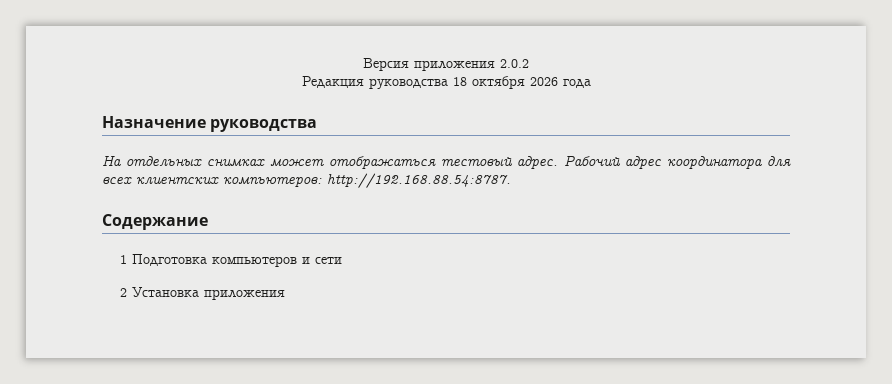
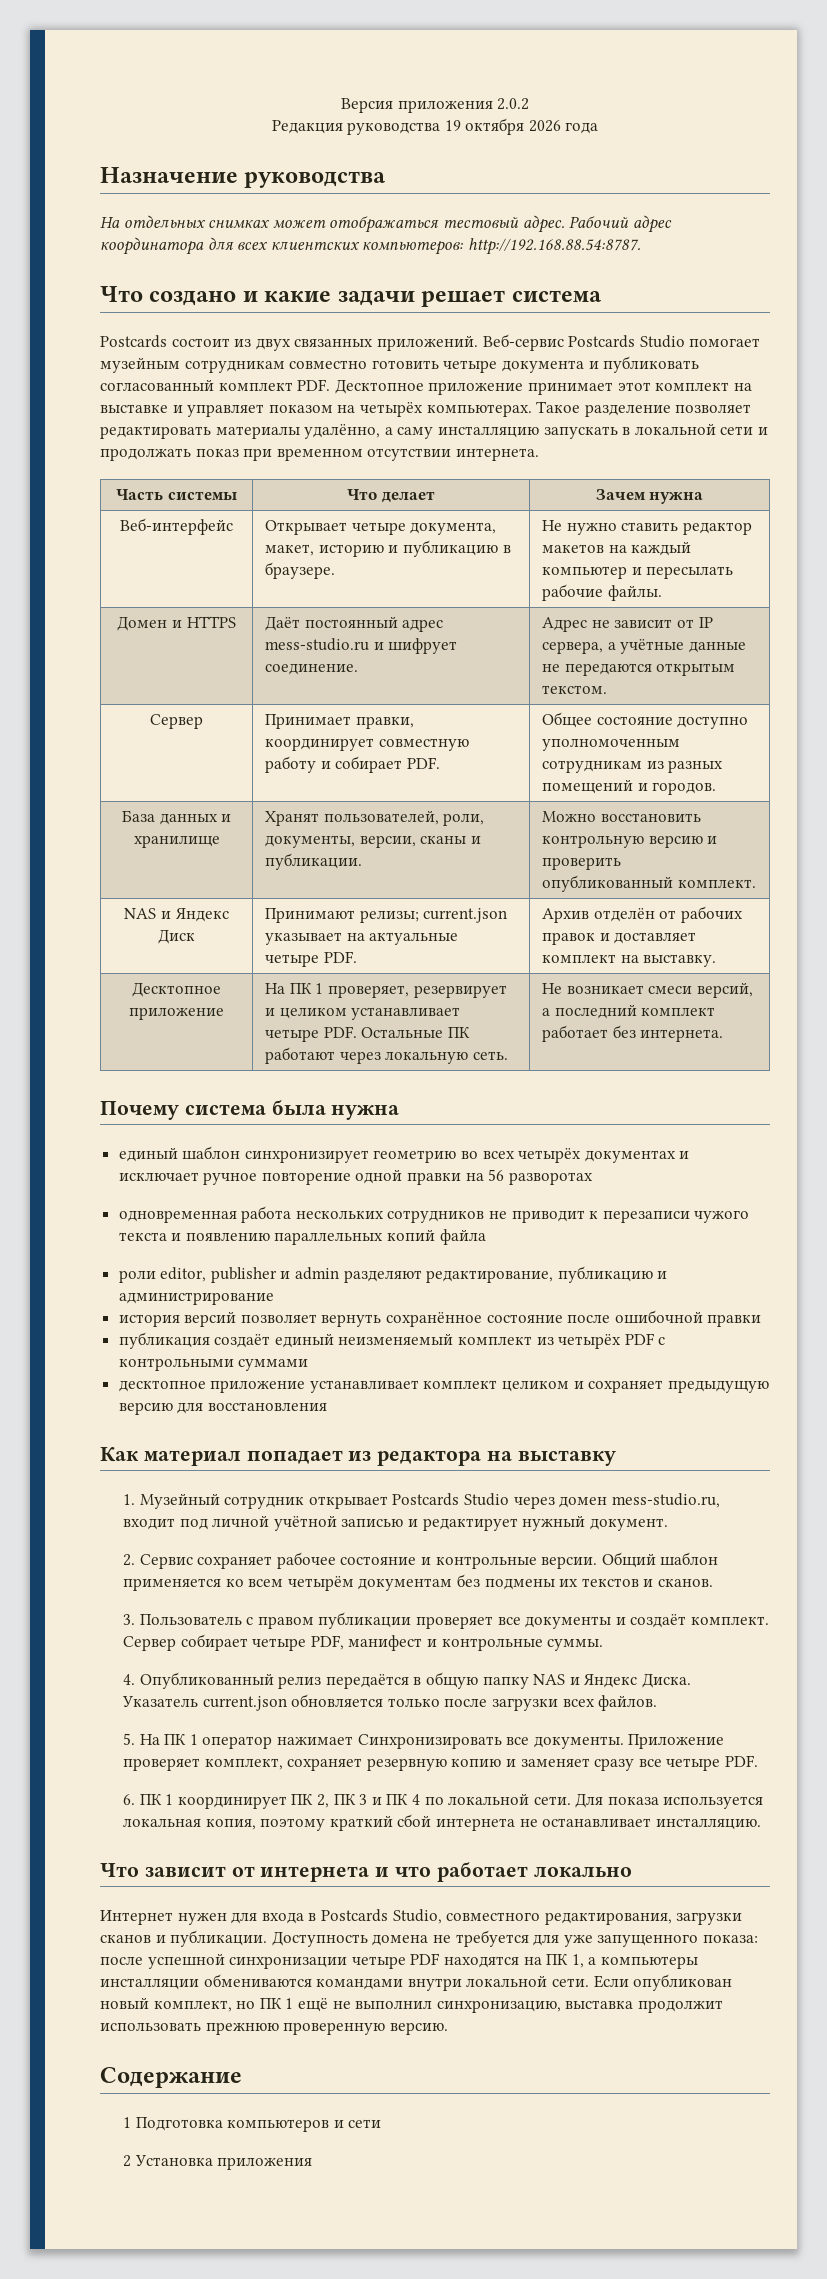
[452,77,467,86] 18 -> [444,120,461,131] 19
(511, 180) none -> [100,286,602,307] [100,334,761,351] [100,356,700,373] [100,379,752,395] [100,401,752,417] [100,423,768,439] [100,448,539,461] [116,489,237,500] [347,489,435,503] [595,489,704,504] [120,518,233,535] [265,520,497,535] [265,540,511,557] [265,562,336,579] [542,520,753,535] [542,541,692,556] [542,566,734,579] [542,584,662,601] [117,616,236,631] [265,616,444,632] [265,638,458,654] [265,663,359,675] [542,617,713,632] [542,639,747,654] [542,663,736,676] [542,685,608,694] [150,714,203,729] [265,714,414,729] [265,738,469,751] [265,756,441,773] [542,712,749,729] [542,738,681,751] [542,760,724,773] [542,779,717,795] [121,810,232,825] [133,835,220,848] [265,810,485,826] [265,835,482,848] [265,853,363,870] [542,811,701,822] [542,835,718,848] [542,857,622,870] [542,875,756,892] [124,907,229,922] [158,929,195,944] [265,908,508,923] [265,932,459,945] [265,951,357,967] [542,906,744,923] [542,932,697,945] [542,954,717,967] [132,982,221,997] [129,1007,224,1020] [265,983,507,998] [265,1007,461,1020] [265,1026,471,1042] [265,1047,509,1064] [542,982,754,998] [542,1004,716,1019] [542,1025,724,1042] [100,1100,400,1120] [118,1146,690,1163] [118,1169,593,1185] [118,1206,750,1223] [118,1229,486,1245] [118,1266,668,1283] [118,1292,274,1305] [118,1310,762,1327] [118,1332,666,1349] [118,1358,309,1371] [118,1380,769,1393] [118,1402,327,1415] [100,1447,616,1466] [123,1493,720,1509] [123,1515,668,1531] [123,1552,719,1569] [123,1574,713,1591] [123,1612,769,1629] [123,1634,604,1651] [123,1672,691,1689] [122,1694,658,1711] [123,1733,725,1749] [123,1755,758,1771] [123,1793,764,1809] [123,1814,761,1831] [100,1862,632,1882] [100,1909,743,1925] [100,1930,758,1947] [100,1953,698,1969] [100,1974,733,1991] [100,1997,723,2013] [100,2022,448,2035] // Что создано и какие задачи решает система // Postcards состоит из двух связанных приложений. Веб-сервис Postcards Studio помогает музейным сотрудникам совместно готовить четыре документа и публиковать согласованный комплект PDF. Десктопное приложение принимает этот комплект на выставке и управляет показом на четырёх компьютерах. Такое разделение позволяет редактировать материалы удалённо, а саму инсталляцию запускать в локальной сети и продолжать показ при временном отсутствии интернета. // Часть системы | Что делает | Зачем нужна // Веб-интерфейс | Открывает четыре документа, макет, историю и публикацию в браузере. | Не нужно ставить редактор макетов на каждый компьютер и пересылать рабочие файлы. // Домен и HTTPS | Даёт постоянный адрес mess-studio.ru и шифрует соединение. | Адрес не зависит от IP сервера, а учётные данные не передаются открытым текстом. // Сервер | Принимает правки, координирует совместную работу и собирает PDF. | Общее состояние доступно уполномоченным сотрудникам из разных помещений и городов. // База данных и хранилище | Хранят пользователей, роли, документы, версии, сканы и публикации. | Можно восстановить контрольную версию и проверить опубликованный комплект. // NAS и Яндекс Диск | Принимают релизы; current.json указывает на актуальные четыре PDF. | Архив отделён от рабочих правок и доставляет комплект на выставку. // Десктопное приложение | На ПК 1 проверяет, резервирует и целиком устанавливает четыре PDF. Остальные ПК работают через локальную сеть. | Не возникает смеси версий, а последний комплект работает без интернета. // Почему система была нужна // единый шаблон синхронизирует геометрию во всех четырёх документах и исключает ручное повторение одной правки на 56 разворотах // одновременная работа нескольких сотрудников не приводит к перезаписи чужого текста и появлению параллельных копий файла // роли editor, publisher и admin разделяют редактирование, публикацию и администрирование // история версий позволяет вернуть сохранённое состояние после ошибочной правки // публикация создаёт единый неизменяемый комплект из четырёх PDF с контрольными суммами // десктопное приложение устанавливает комплект целиком и сохраняет предыдущую версию для восстановления // Как материал попадает из редактора на выставку // 1. Музейный сотрудник открывает Postcards Studio через домен mess-studio.ru, входит под личной учётной записью и редактирует нужный документ. // 2. Сервис сохраняет рабочее состояние и контрольные версии. Общий шаблон применяется ко всем четырём документам без подмены их текстов и сканов. // 3. Пользователь с правом публикации проверяет все документы и создаёт комплект. Сервер собирает четыре PDF, манифест и контрольные суммы. // 4. Опубликованный релиз передаётся в общую папку NAS и Яндекс Диска. Указатель current.json обновляется только после загрузки всех файлов. // 5. На ПК 1 оператор нажимает Синхронизировать все документы. Приложение проверяет комплект, сохраняет резервную копию и заменяет сразу все четыре PDF. // 6. ПК 1 координирует ПК 2, ПК 3 и ПК 4 по локальной сети. Для показа используется локальная копия, поэтому краткий сбой интернета не останавливает инсталляцию. // Что зависит от интернета и что работает локально // Интернет нужен для входа в Postcards Studio, совместного редактирования, загрузки сканов и публикации. Доступность домена не требуется для уже запущенного показа: после успешной синхронизации четыре PDF находятся на ПК 1, а компьютеры инсталляции обмениваются командами внутри локальной сети. Если опубликован новый комплект, но ПК 1 ещё не выполнил синхронизацию, выставка продолжит использовать прежнюю проверенную версию.

